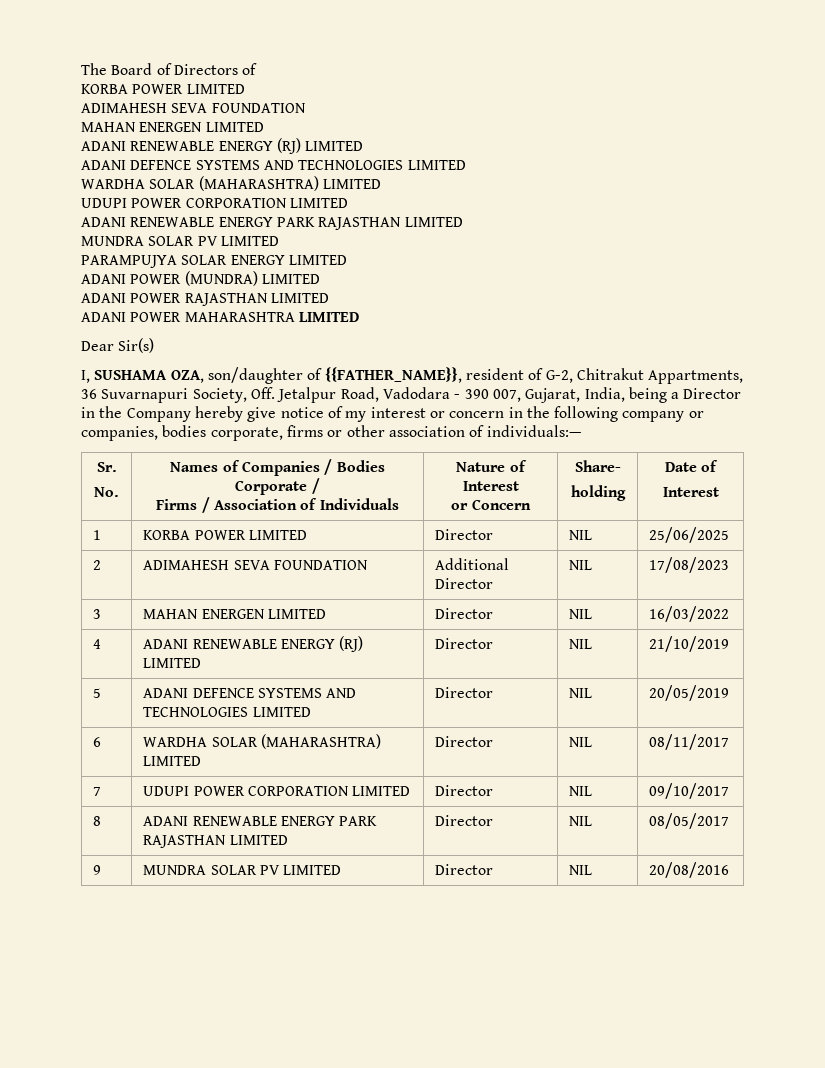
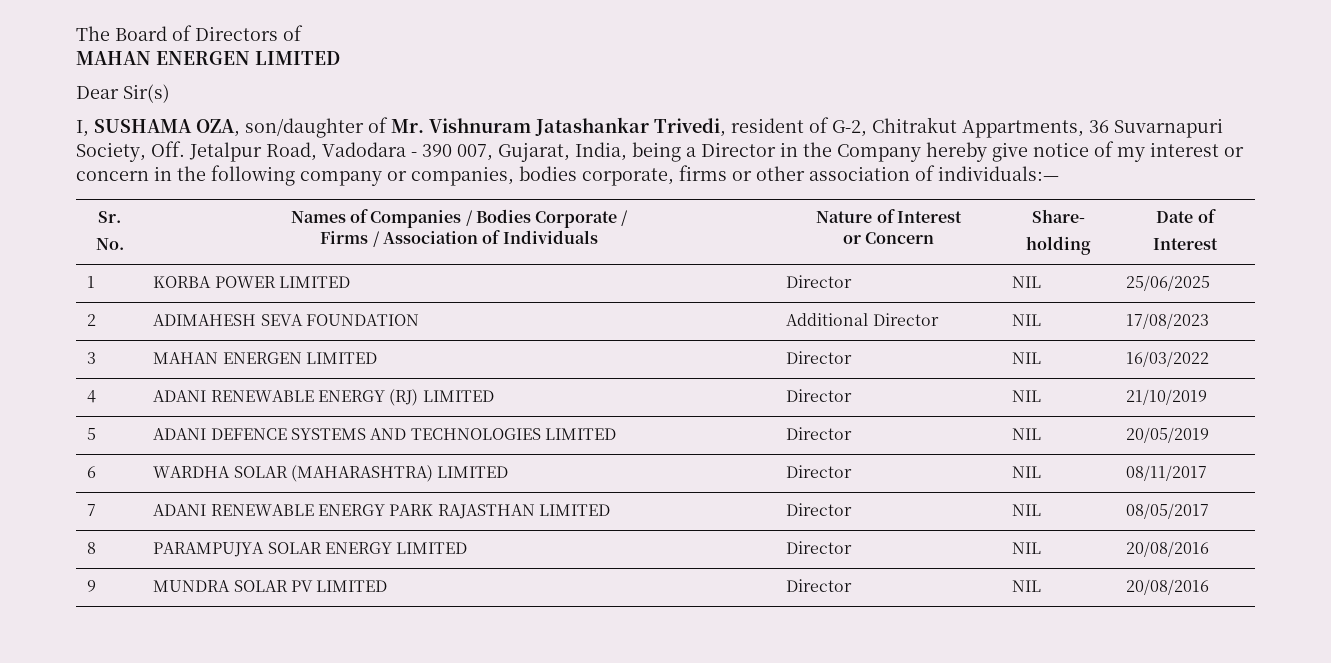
[81,84,245,94] [81,103,306,113] [81,122,264,132] [81,138,364,154] [81,160,466,170] [81,176,381,191] [81,198,348,208] [81,217,463,230] [81,236,279,246] [81,255,347,268] [81,271,320,286] [81,293,329,306] [81,312,295,322] KORBA POWER LIMITED // ADIMAHESH SEVA FOUNDATION // MAHAN ENERGEN LIMITED // ADANI RENEWABLE ENERGY (RJ) LIMITED // ADANI DEFENCE SYSTEMS AND TECHNOLOGIES LIMITED // WARDHA SOLAR (MAHARASHTRA) LIMITED // UDUPI POWER CORPORATION LIMITED // ADANI RENEWABLE ENERGY PARK RAJASTHAN LIMITED // MUNDRA SOLAR PV LIMITED // PARAMPUJYA SOLAR ENERGY LIMITED // ADANI POWER (MUNDRA) LIMITED // ADANI POWER RAJASTHAN LIMITED // ADANI POWER MAHARASHTRA -> [76,51,250,65] MAHAN ENERGEN
[324,367,462,383] {{FATHER_NAME}}, -> [391,117,726,137] Mr. Vishnuram Jatashankar Trivedi,
[143,786,411,796] [435,785,494,796] [569,786,593,796] [649,783,730,799] [93,816,102,826] | UDUPI POWER CORPORATION LIMITED | Director | NIL | 09/10/2017 // 8 -> (97, 510) none
(730, 821) none -> [87,542,97,554] [153,542,468,557] [786,541,853,554] [1012,542,1042,554] [1126,541,1210,557] // 8 | PARAMPUJYA SOLAR ENERGY LIMITED | Director | NIL | 20/08/2016

